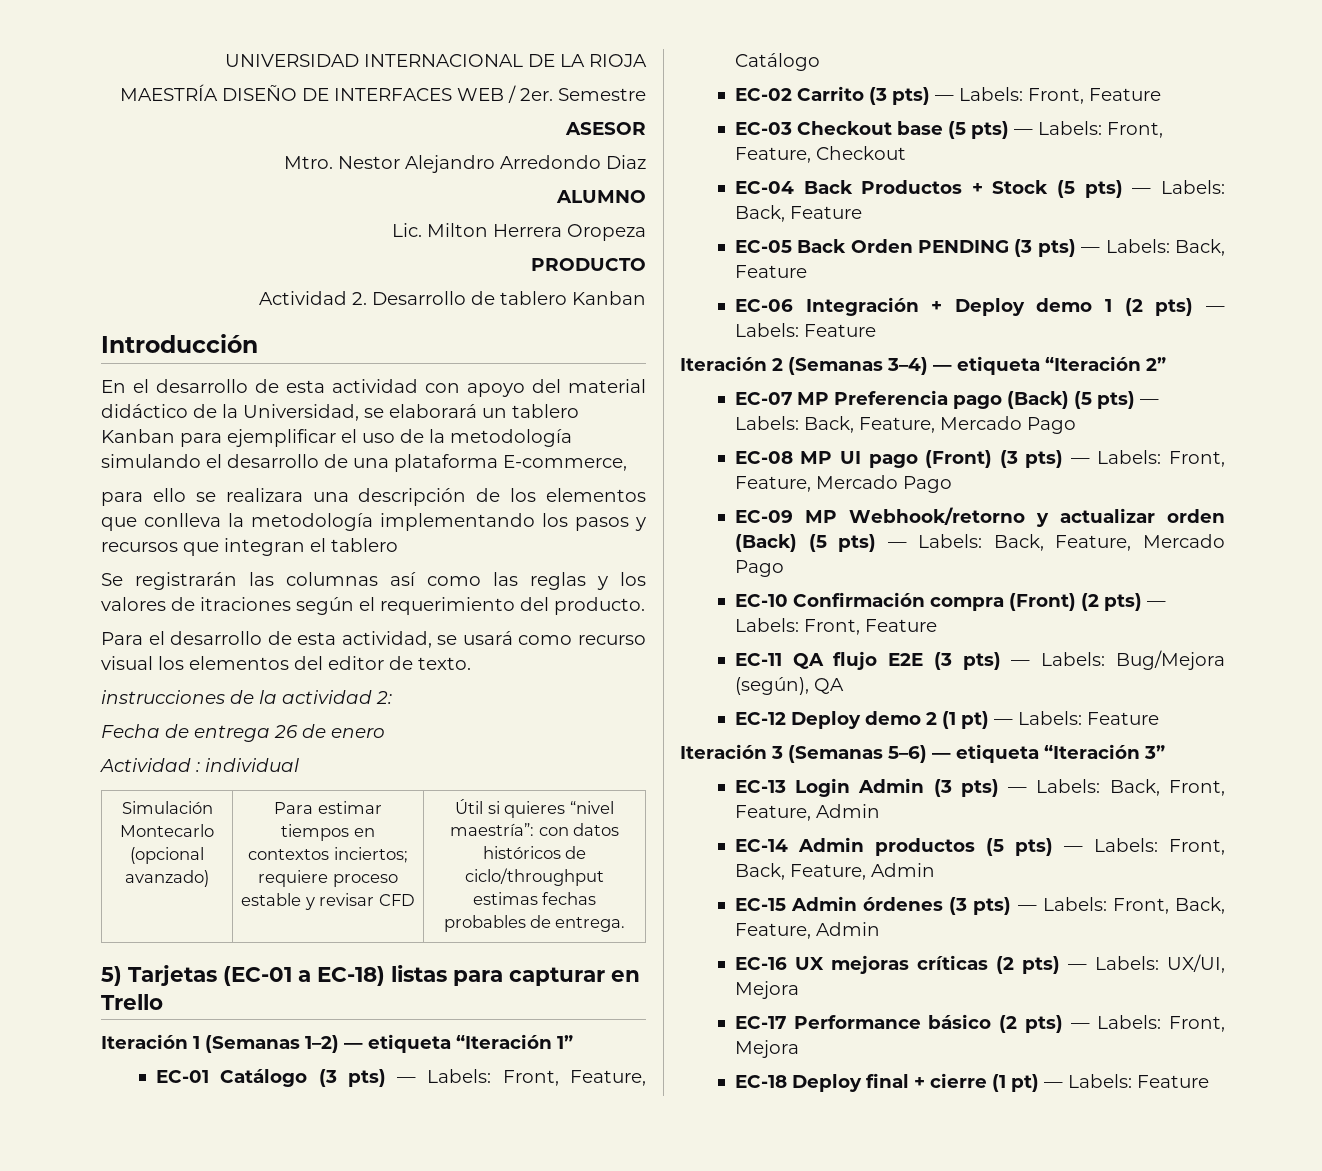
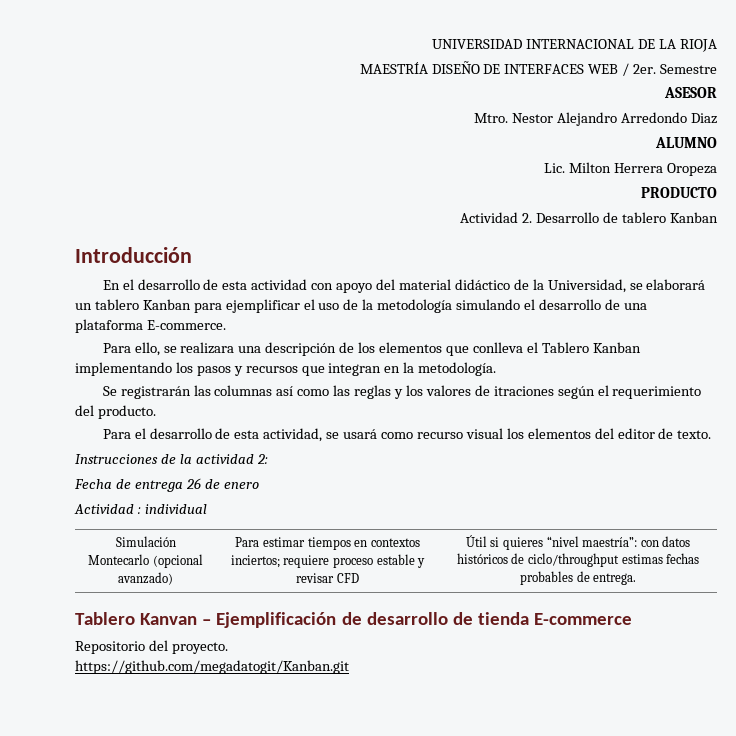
[503,455,627,471] [101,488,186,506] E-commerce, // para ello -> [146,320,226,330] [102,342,160,356] E-commerce. // Para ello,
[228,513,373,531] la metodología -> [526,342,641,353] el Tablero Kanban
[310,538,398,552] el tablero -> [384,362,497,376] en la metodología.
[101,690,225,704] instrucciones -> [75,454,158,464] Instrucciones
[101,965,640,986] [101,994,163,1010] [101,1034,573,1053] [155,1069,646,1087] [734,53,820,71] [734,86,1161,105] [734,121,1163,139] [734,146,906,163] [734,180,1225,198] [734,205,862,222] [734,239,1225,257] [734,265,807,278] [734,297,1225,316] [734,323,876,337] [680,356,1166,375] [734,390,1159,409] [734,416,1076,434] [734,450,1225,468] [734,475,952,493] [734,507,1225,527] [734,534,1225,552] [734,560,784,577] [734,592,1166,611] [734,618,937,635] [734,650,1225,670] [734,677,844,695] [734,711,1159,729] [680,744,1165,763] [734,778,1225,797] [734,804,880,821] [734,837,1225,856] [734,863,935,880] [734,896,1225,915] [734,922,880,939] [734,954,1225,974] [734,981,799,999] [734,1014,1225,1033] [734,1040,799,1058] [734,1073,1209,1092] 5) Tarjetas (EC-01 a EC-18) listas para capturar en Trello // Iteración 1 (Semanas 1–2) — etiqueta “Iteración 1” // EC-01 Catálogo (3 pts) — Labels: Front, Feature, Catálogo // EC-02 Carrito (3 pts) — Labels: Front, Feature // EC-03 Checkout base (5 pts) — Labels: Front, Feature, Checkout // EC-04 Back Productos + Stock (5 pts) — Labels: Back, Feature // EC-05 Back Orden PENDING (3 pts) — Labels: Back, Feature // EC-06 Integración + Deploy demo 1 (2 pts) — Labels: Feature // Iteración 2 (Semanas 3–4) — etiqueta “Iteración 2” // EC-07 MP Preferencia pago (Back) (5 pts) — Labels: Back, Feature, Mercado Pago // EC-08 MP UI pago (Front) (3 pts) — Labels: Front, Feature, Mercado Pago // EC-09 MP Webhook/retorno y actualizar orden (Back) (5 pts) — Labels: Back, Feature, Mercado Pago // EC-10 Confirmación compra (Front) (2 pts) — Labels: Front, Feature // EC-11 QA flujo E2E (3 pts) — Labels: Bug/Mejora (según), QA // EC-12 Deploy demo 2 (1 pt) — Labels: Feature // Iteración 3 (Semanas 5–6) — etiqueta “Iteración 3” // EC-13 Login Admin (3 pts) — Labels: Back, Front, Feature, Admin // EC-14 Admin productos (5 pts) — Labels: Front, Back, Feature, Admin // EC-15 Admin órdenes (3 pts) — Labels: Front, Back, Feature, Admin // EC-16 UX mejoras críticas (2 pts) — Labels: UX/UI, Mejora // EC-17 Performance básico (2 pts) — Labels: Front, Mejora // EC-18 Deploy final + cierre (1 pt) — Labels: Feature -> [75,612,633,628] [75,640,228,654] [75,660,349,674] Tablero Kanvan – Ejemplificación de desarrollo de tienda E-commerce // Repositorio del proyecto. // https://github.com/megadatogit/Kanban.git

